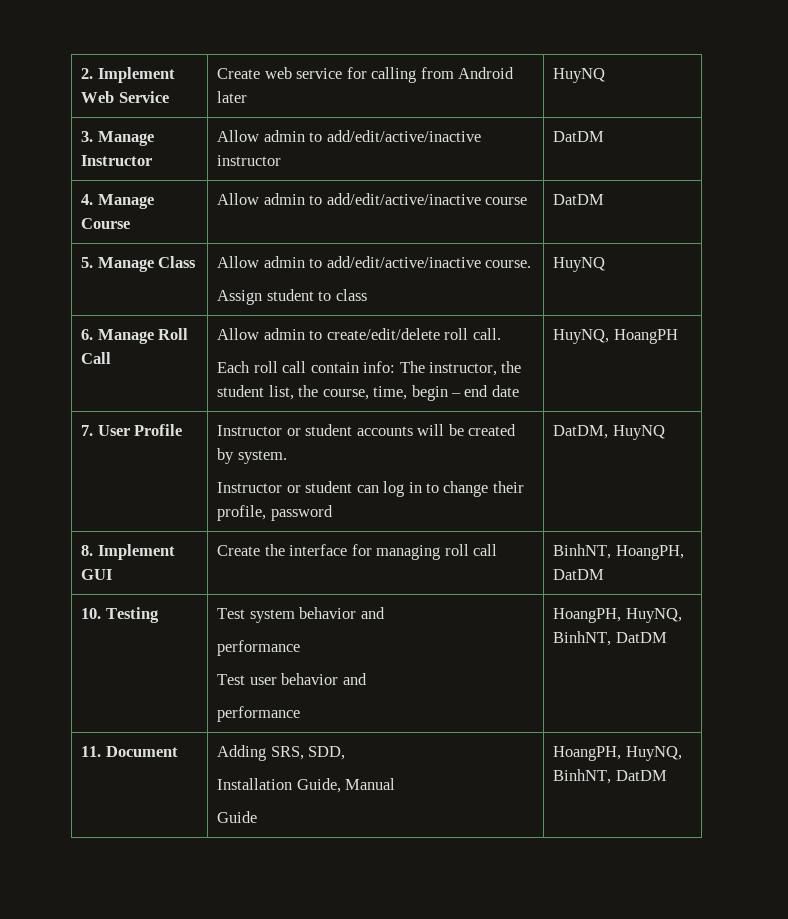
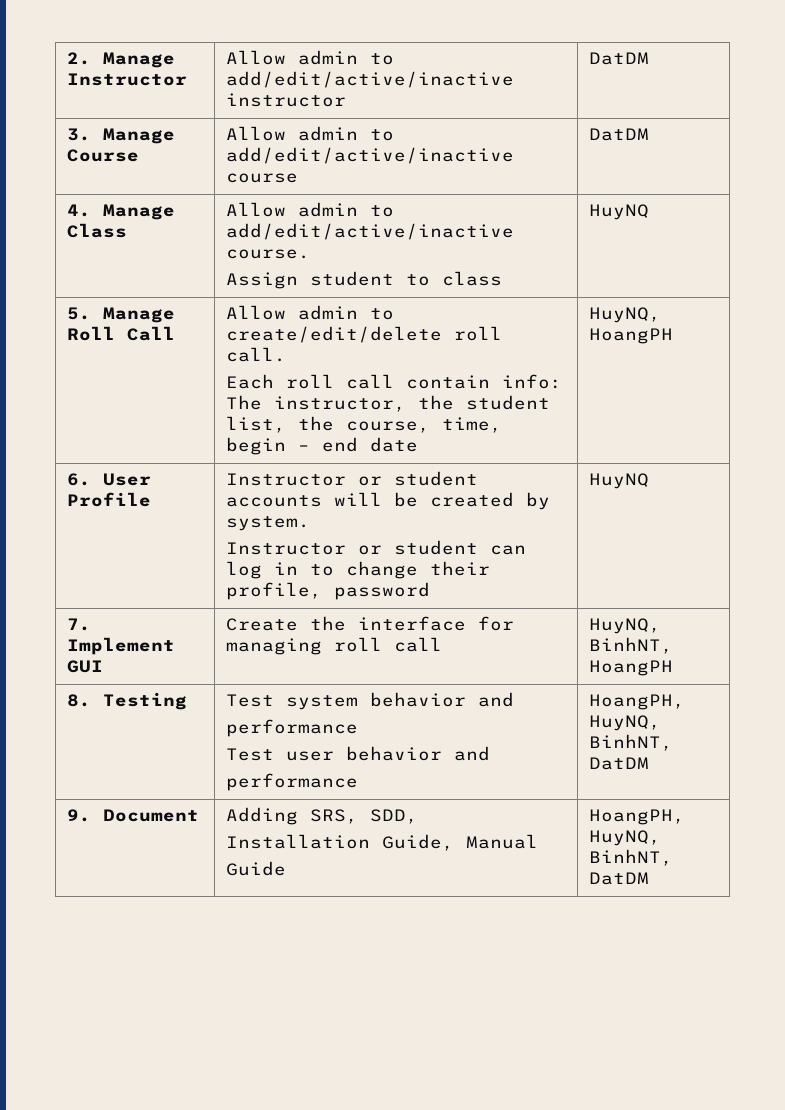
[97,67,175,83] [81,91,169,103] [217,67,514,83] [217,91,248,103] [553,68,606,83] [81,131,94,142] Implement Web Service | Create web service for calling from Android later | HuyNQ // 3. -> (92, 58) none
[81,194,94,205] 4. -> [67,128,92,141] 3.
[81,257,94,268] 5. -> [67,204,92,217] 4.
[81,329,94,340] 6. -> [67,307,92,320] 5.
[81,425,94,436] 7. -> [67,473,92,486] 6.
[553,425,665,440] [81,545,94,556] DatDM, HuyNQ // 8. -> [589,473,650,489] [67,618,92,631] HuyNQ // 7.
[553,544,684,560] [553,569,605,580] [81,608,102,619] BinhNT, HoangPH, DatDM // 10. -> [589,618,662,634] [589,637,674,654] [589,660,674,676] [67,694,92,707] HuyNQ, BinhNT, HoangPH // 8.
[81,746,102,757] 11. -> [67,809,92,822] 9.

